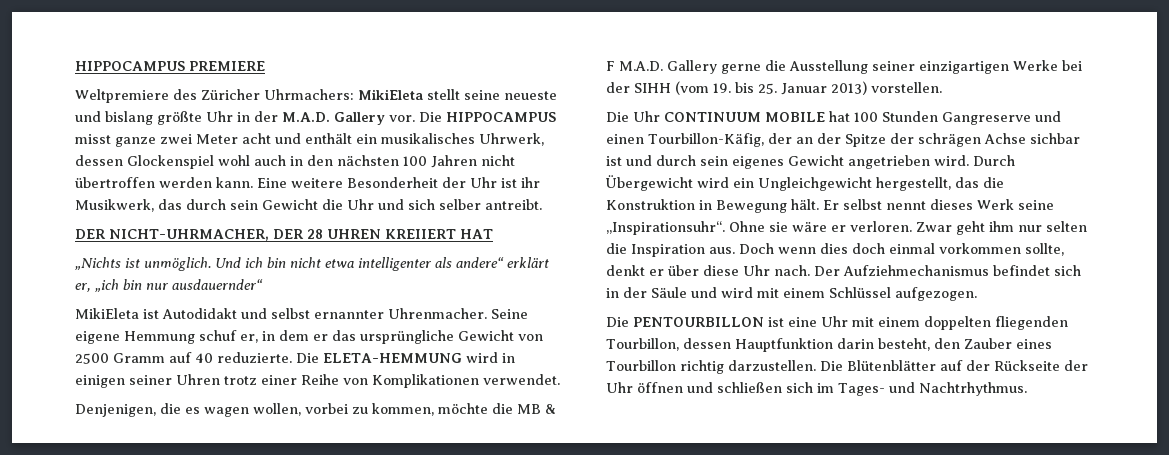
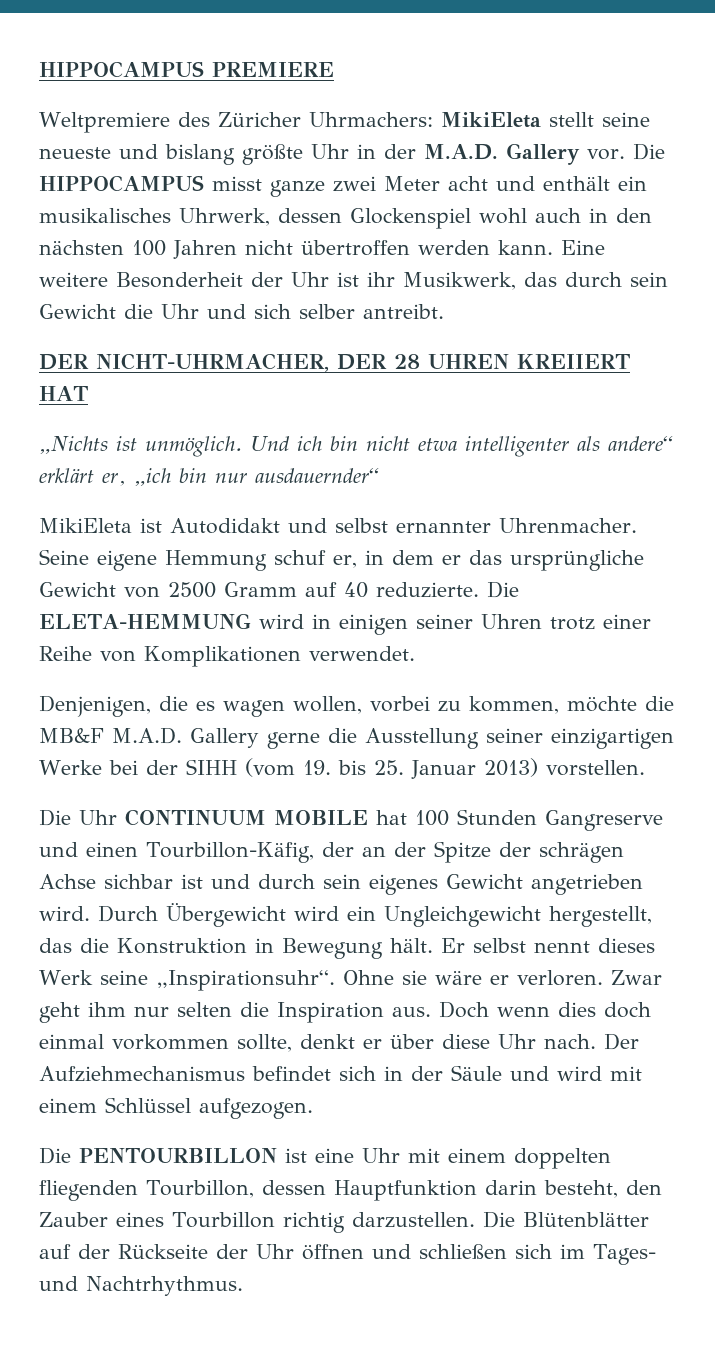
[517,404,556,414] [606,61,615,71] MB & F -> [39,728,104,743] MB&F

